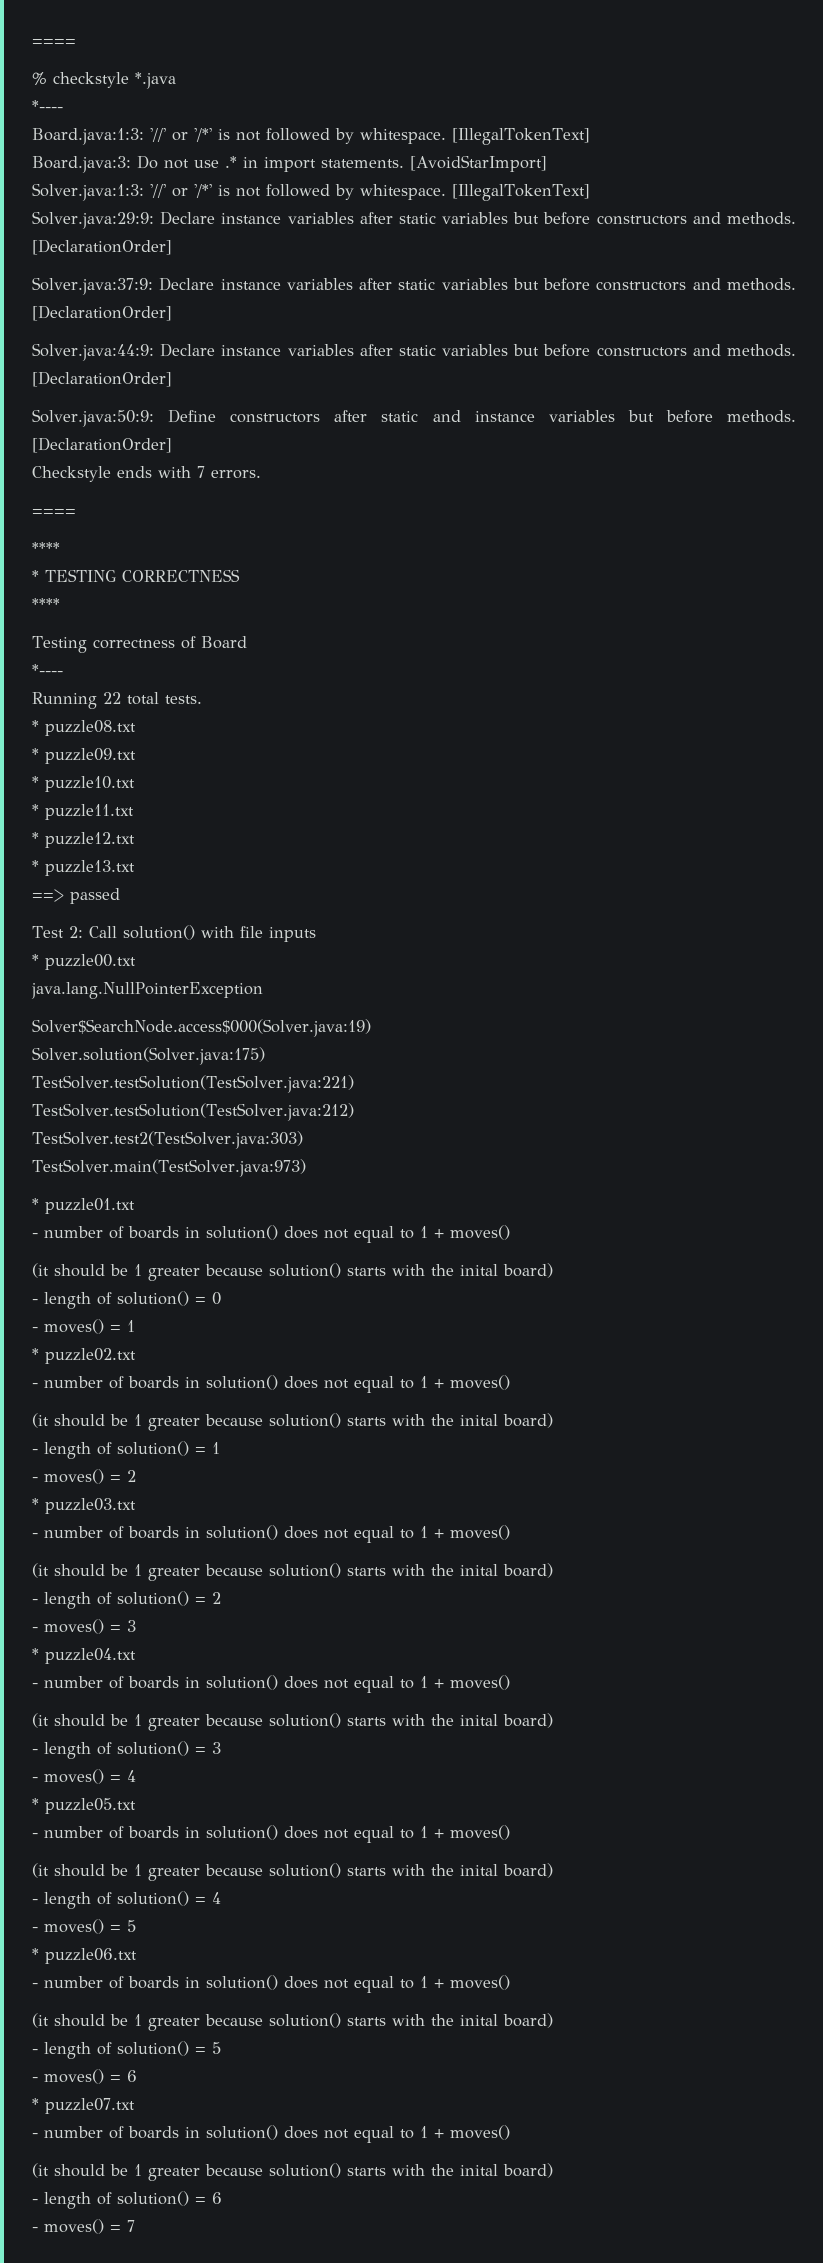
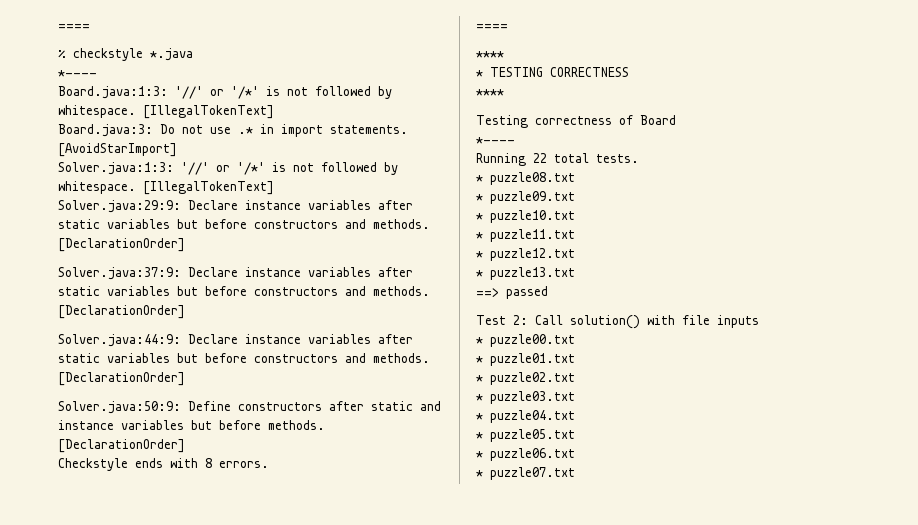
[197,466,205,478] 7 -> [205,458,212,468] 8
[31,982,263,999] [32,1019,371,1037] [32,1047,265,1065] [32,1075,354,1093] [32,1103,354,1121] [32,1131,303,1149] [32,1159,306,1177] [32,1198,135,1214] [32,1225,510,1243] [32,1263,553,1281] [32,1291,221,1309] [32,1319,135,1334] [32,1348,136,1364] [32,1375,510,1393] [32,1413,553,1431] [32,1441,220,1459] [32,1469,136,1484] [32,1498,136,1514] [32,1525,510,1543] [32,1563,553,1581] [32,1591,221,1609] [32,1619,136,1634] [32,1648,136,1664] [32,1675,510,1693] [32,1713,553,1731] [32,1741,221,1759] [32,1769,136,1784] [32,1798,136,1814] [32,1825,510,1843] [32,1863,553,1881] [32,1891,221,1909] [32,1919,136,1934] [32,1948,137,1964] [32,1975,510,1993] [32,2013,553,2031] [32,2041,221,2059] [32,2069,137,2084] [32,2098,135,2114] [32,2125,510,2143] [32,2163,553,2181] [32,2191,222,2209] [32,2219,135,2234] java.lang.NullPointerException // Solver$SearchNode.access$000(Solver.java:19) // Solver.solution(Solver.java:175) // TestSolver.testSolution(TestSolver.java:221) // TestSolver.testSolution(TestSolver.java:212) // TestSolver.test2(TestSolver.java:303) // TestSolver.main(TestSolver.java:973) // * puzzle01.txt // - number of boards in solution() does not equal to 1 + moves() // (it should be 1 greater because solution() starts with the inital board) // - length of solution() = 0 // - moves() = 1 // * puzzle02.txt // - number of boards in solution() does not equal to 1 + moves() // (it should be 1 greater because solution() starts with the inital board) // - length of solution() = 1 // - moves() = 2 // * puzzle03.txt // - number of boards in solution() does not equal to 1 + moves() // (it should be 1 greater because solution() starts with the inital board) // - length of solution() = 2 // - moves() = 3 // * puzzle04.txt // - number of boards in solution() does not equal to 1 + moves() // (it should be 1 greater because solution() starts with the inital board) // - length of solution() = 3 // - moves() = 4 // * puzzle05.txt // - number of boards in solution() does not equal to 1 + moves() // (it should be 1 greater because solution() starts with the inital board) // - length of solution() = 4 // - moves() = 5 // * puzzle06.txt // - number of boards in solution() does not equal to 1 + moves() // (it should be 1 greater because solution() starts with the inital board) // - length of solution() = 5 // - moves() = 6 // * puzzle07.txt // - number of boards in solution() does not equal to 1 + moves() // (it should be 1 greater because solution() starts with the inital board) // - length of solution() = 6 // - moves() = 7 -> [476,353,575,366] [476,372,575,385] [476,391,575,404] [476,410,575,423] [476,429,575,442] [476,448,575,461] [476,467,575,480] * puzzle01.txt // * puzzle02.txt // * puzzle03.txt // * puzzle04.txt // * puzzle05.txt // * puzzle06.txt // * puzzle07.txt

